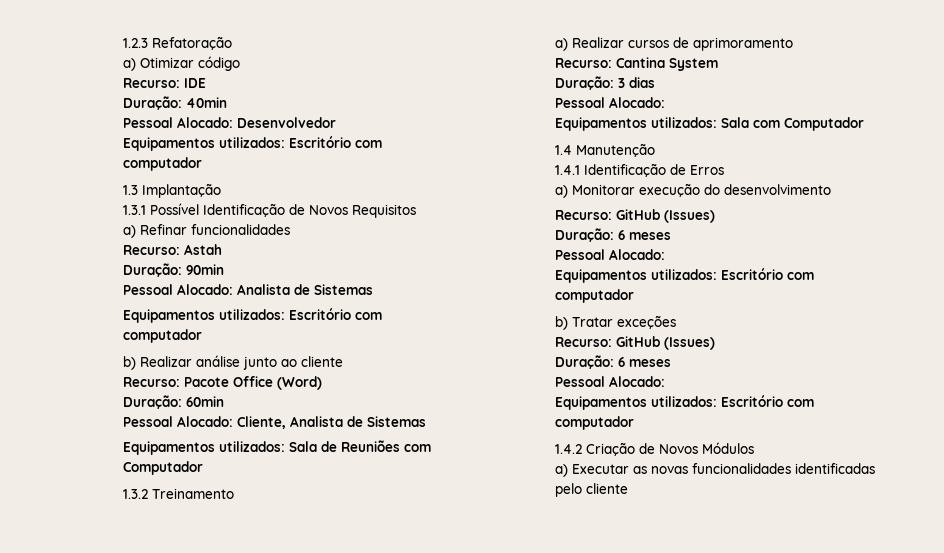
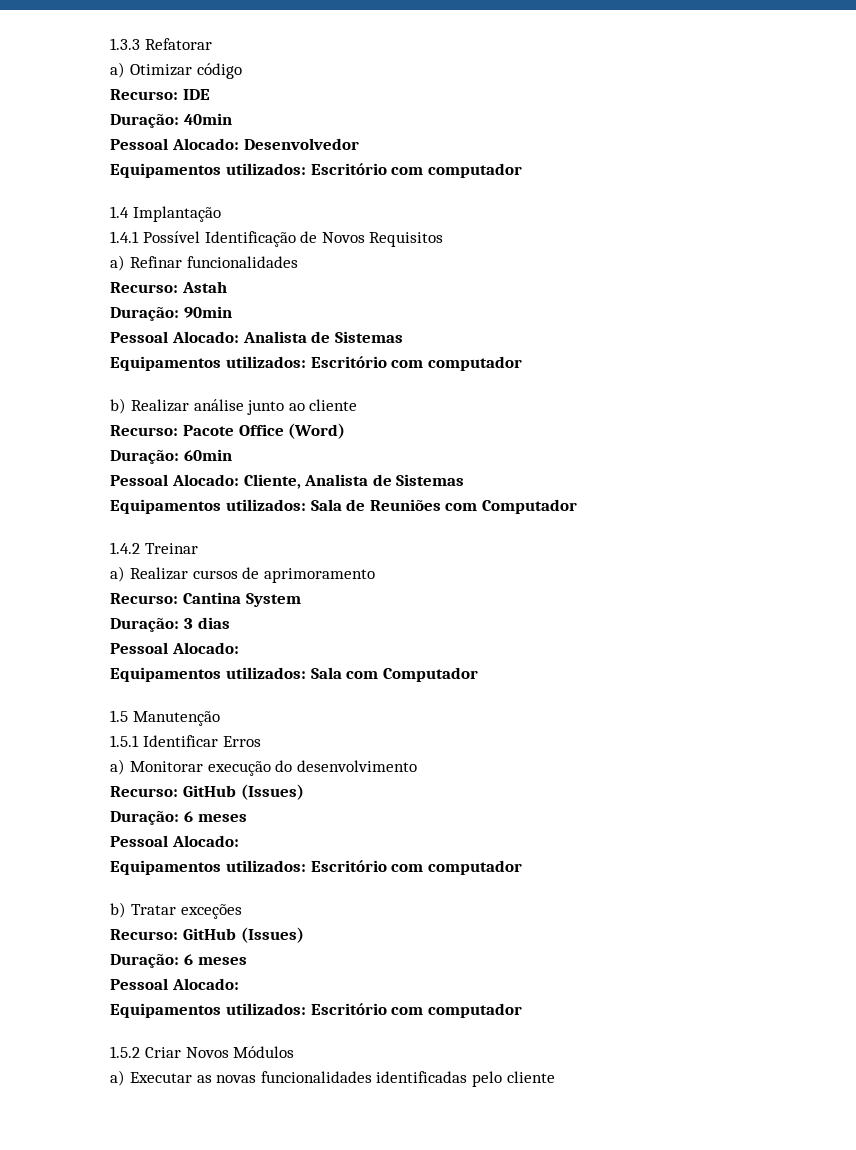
[122,36,232,50] 1.2.3 Refatoração -> [110,38,213,50] 1.3.3 Refatorar
[122,185,138,195] 1.3 -> [110,206,130,218] 1.4
[122,205,146,215] 1.3.1 -> [110,231,140,243] 1.4.1
[122,488,234,499] 1.3.2 Treinamento -> [110,542,199,554] 1.4.2 Treinar
[554,145,572,155] 1.4 -> [110,710,129,722] 1.5
[554,163,686,177] 1.4.1 Identificação de -> [110,735,219,747] 1.5.1 Identificar
[554,442,655,456] 1.4.2 Criação de -> [110,1046,182,1058] 1.5.2 Criar

